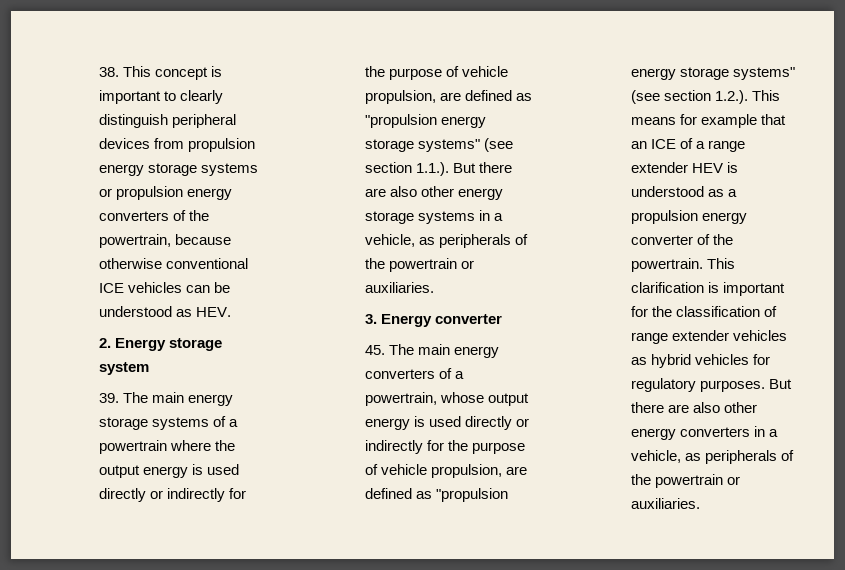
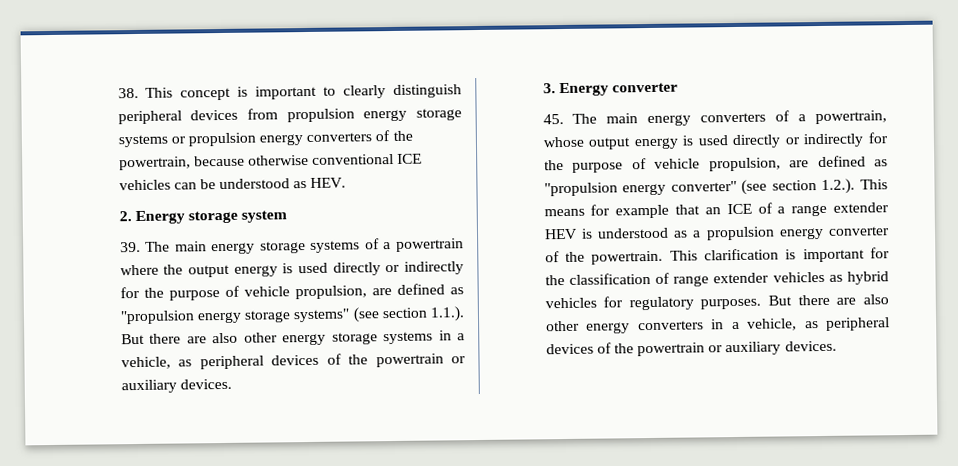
[439,234,529,248] [365,258,475,272] [365,282,435,293] peripherals of the powertrain or auxiliaries. -> [199,353,466,370] [120,378,232,394] peripheral devices of the powertrain or auxiliary devices.
[680,67,796,80] storage systems" -> [670,180,737,192] converter"
[705,450,795,464] [631,474,741,488] [631,498,701,509] peripherals of the powertrain or auxiliaries. -> [826,317,890,331] [545,340,837,357] peripheral devices of the powertrain or auxiliary devices.

